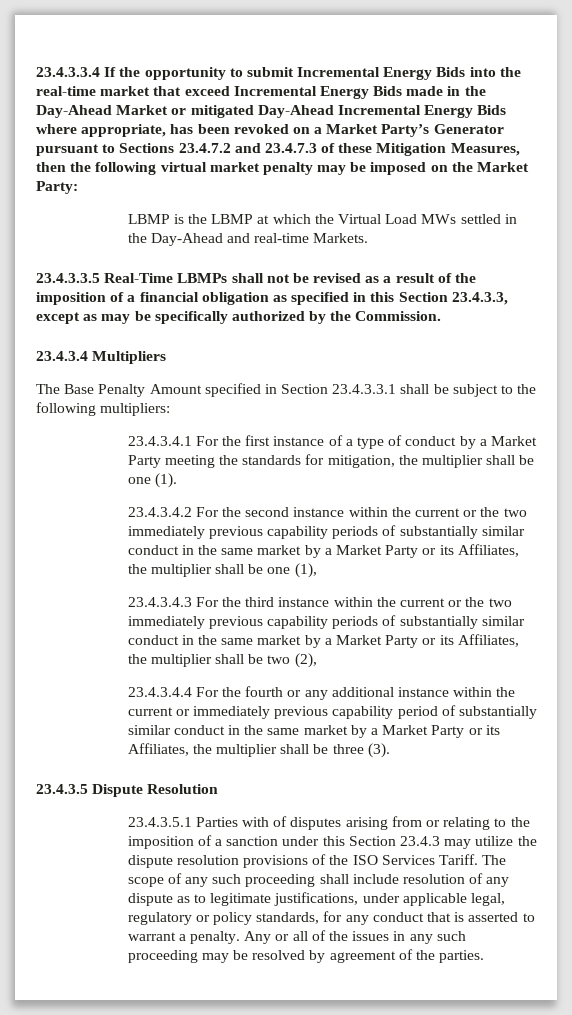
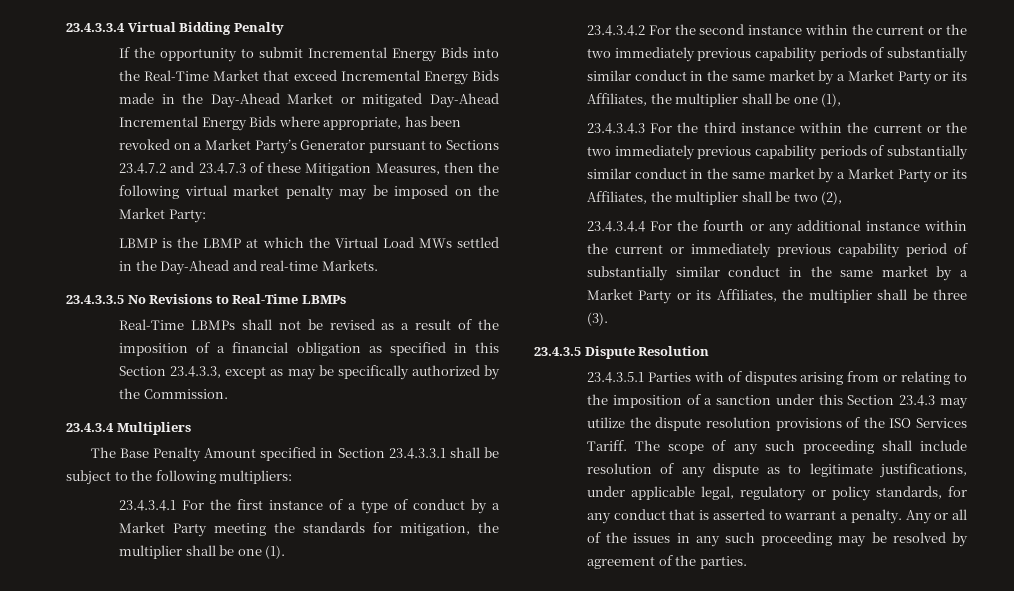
(100, 72) none -> [127,22,284,35] Virtual Bidding Penalty //
[36,86,151,96] real-time market -> [144,70,260,81] Real-Time Market
(100, 278) none -> [127,294,346,304] No Revisions to Real-Time LBMPs //

